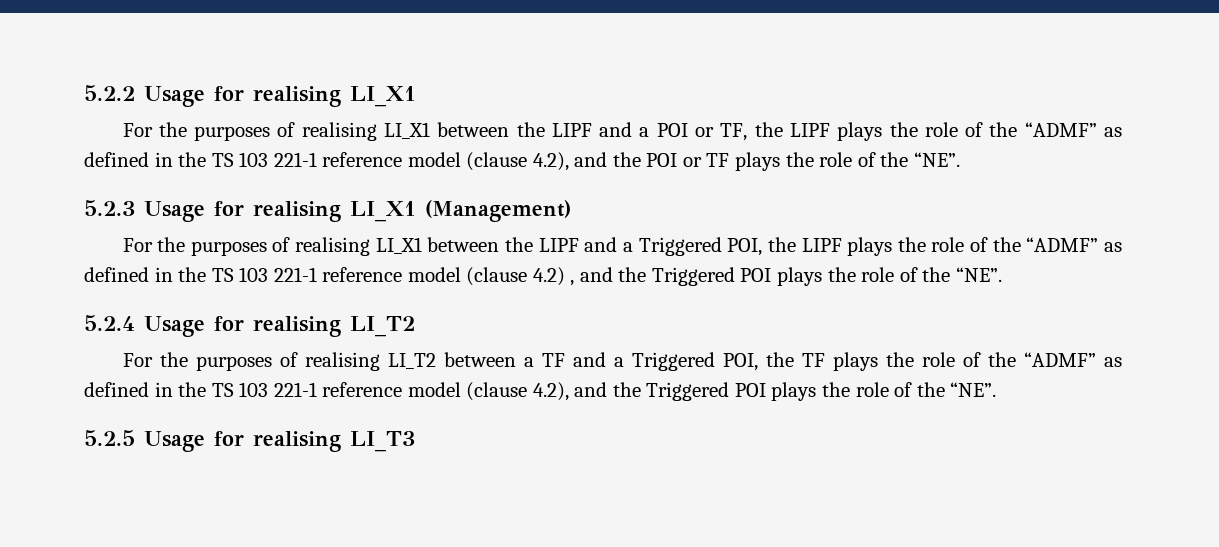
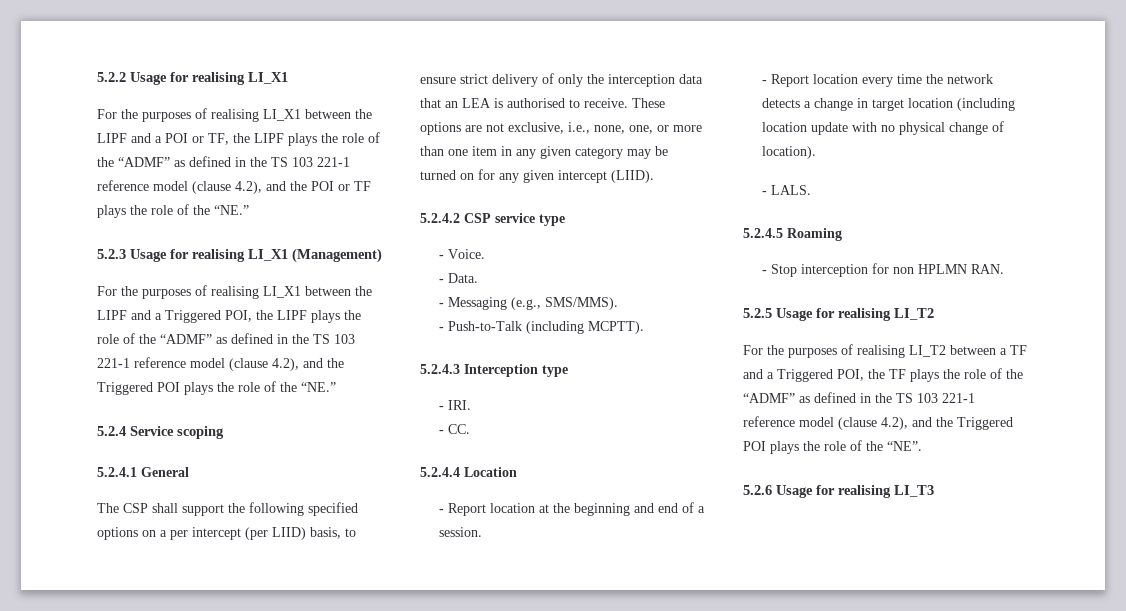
[913,152,960,167] “NE”. -> [214,205,249,215] “NE.”
[532,267,1002,286] 4.2) , and the Triggered POI plays the role of the “NE”. -> [272,358,344,371] [97,381,336,395] 4.2), and the Triggered POI plays the role of the “NE.”
(135, 323) none -> [130,426,224,439] [97,467,189,477] [97,502,358,516] [97,527,356,540] [420,73,703,87] [420,98,665,108] [420,122,702,135] [420,146,668,159] [420,169,654,183] [420,213,565,226] [438,249,485,259] [438,273,478,283] [438,297,618,310] [438,321,644,334] [420,364,568,377] [438,400,471,410] [438,424,470,434] [420,467,517,477] [438,502,705,516] [438,527,482,537] [761,74,993,87] [761,98,1015,111] [761,121,1004,135] [761,146,816,159] [761,185,811,195] [743,228,842,241] [761,263,1004,277] [743,308,772,318] Service scoping // 5.2.4.1 General // The CSP shall support the following specified options on a per intercept (per LIID) basis, to ensure strict delivery of only the interception data that an LEA is authorised to receive. These options are not exclusive, i.e., none, one, or more than one item in any given category may be turned on for any given intercept (LIID). // 5.2.4.2 CSP service type // - Voice. // - Data. // - Messaging (e.g., SMS/MMS). // - Push-to-Talk (including MCPTT). // 5.2.4.3 Interception type // - IRI. // - CC. // 5.2.4.4 Location // - Report location at the beginning and end of a session. // - Report location every time the network detects a change in target location (including location update with no physical change of location). // - LALS. // 5.2.4.5 Roaming // - Stop interception for non HPLMN RAN. // 5.2.5
[84,430,135,446] 5.2.5 -> [743,485,772,495] 5.2.6

